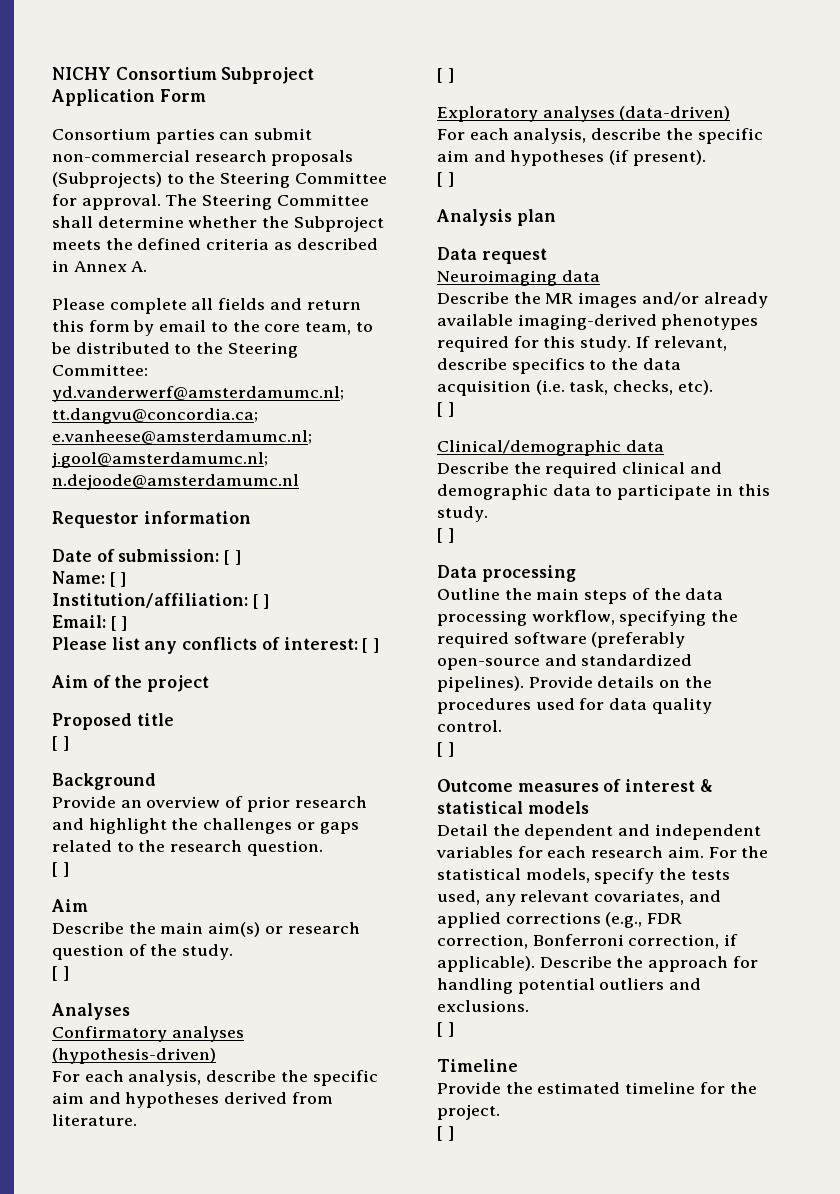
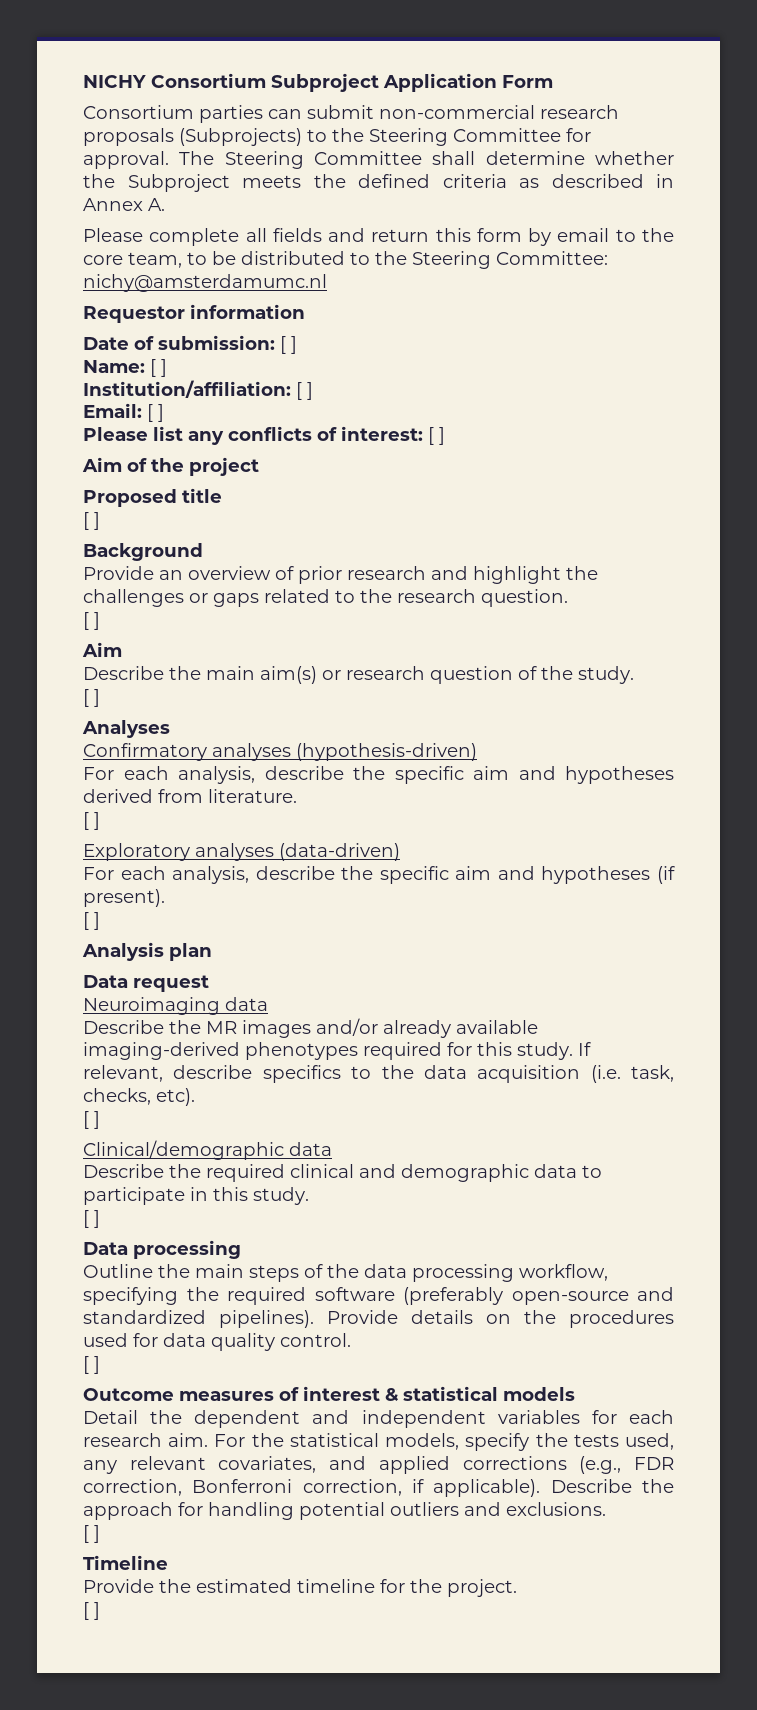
[52,386,344,402] [52,408,258,424] [52,430,312,444] [52,452,268,468] [52,474,299,490] yd.vanderwerf@amsterdamumc.nl; tt.dangvu@concordia.ca; e.vanheese@amsterdamumc.nl; j.gool@amsterdamumc.nl; n.dejoode@amsterdamumc.nl -> [83,274,327,292] nichy@amsterdamumc.nl

